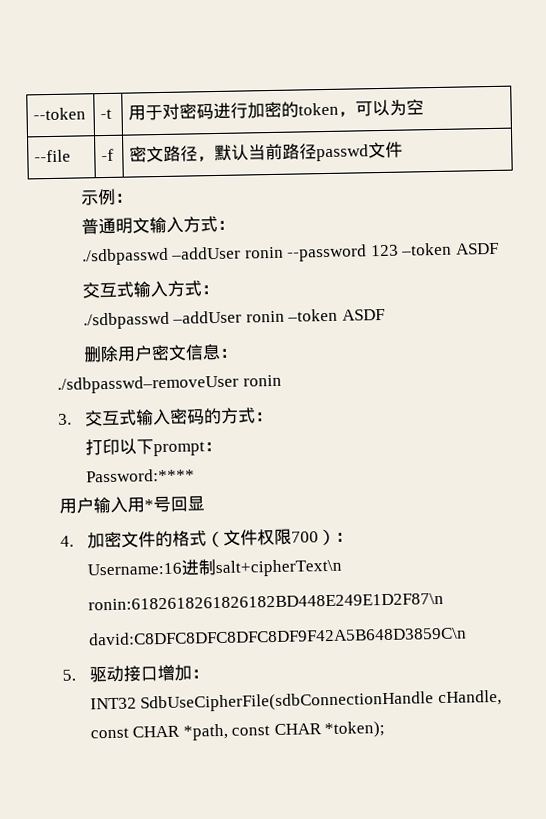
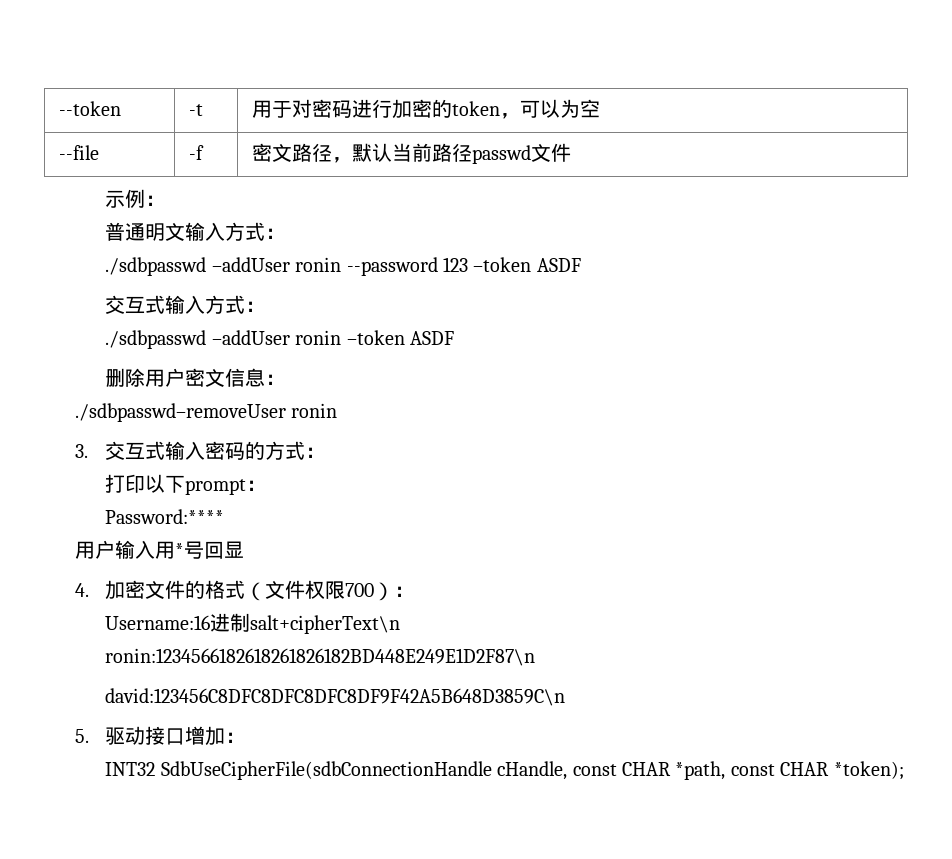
[87,592,444,611] [88,626,467,646] ronin:6182618261826182BD448E249E1D2F87\n // david:C8DFC8DFC8DFC8DF9F42A5B648D3859C\n -> [105,648,536,666] [105,688,566,706] ronin:1234566182618261826182BD448E249E1D2F87\n // david:123456C8DFC8DFC8DFC8DF9F42A5B648D3859C\n

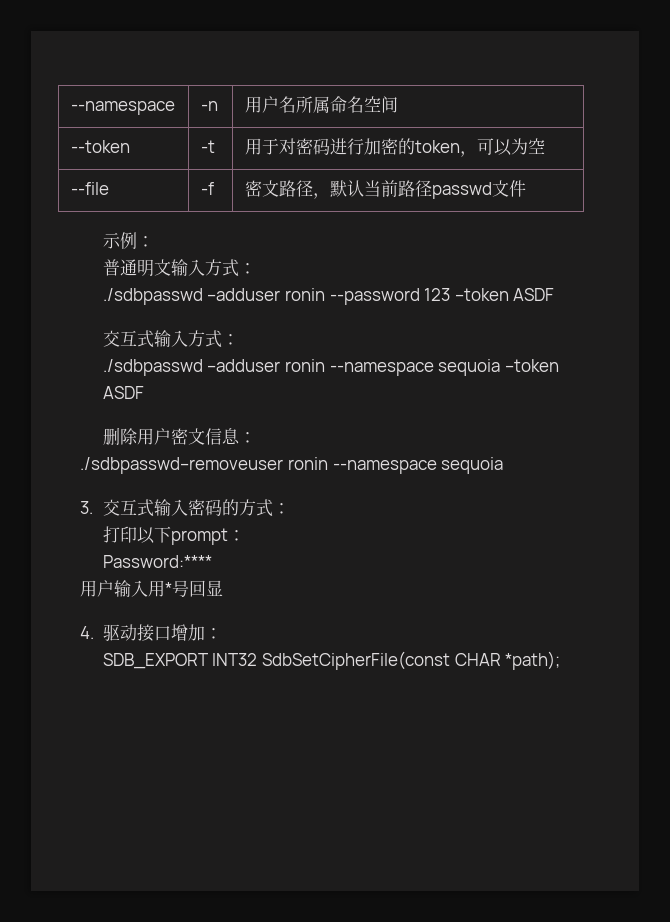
(58, 108) none -> [70,101,175,115] [200,101,218,111] [244,96,398,113] --namespace | -n | 用户名所属命名空间 //
[211,257,290,272] –addUser -> [207,288,281,301] –adduser
[211,330,342,345] –addUser ronin -> [207,359,501,376] –adduser ronin --namespace sequoia
[74,403,338,422] ./sdbpasswd–removeUser ronin -> [80,457,504,474] ./sdbpasswd–removeuser ronin --namespace sequoia
[105,580,415,601] [105,613,401,634] [105,648,536,666] [105,688,566,706] [74,726,246,746] [105,761,904,780] 加密文件的格式（文件权限700）： // Username:16进制salt+cipherText\n // ronin:1234566182618261826182BD448E249E1D2F87\n // david:123456C8DFC8DFC8DFC8DF9F42A5B648D3859C\n // 5.驱动接口增加： // INT32 SdbUseCipherFile(sdbConnectionHandle cHandle, const CHAR *path, const CHAR *token); -> [102,624,222,642] [102,651,561,670] 驱动接口增加： // SDB_EXPORT INT32 SdbSetCipherFile(const CHAR *path);

